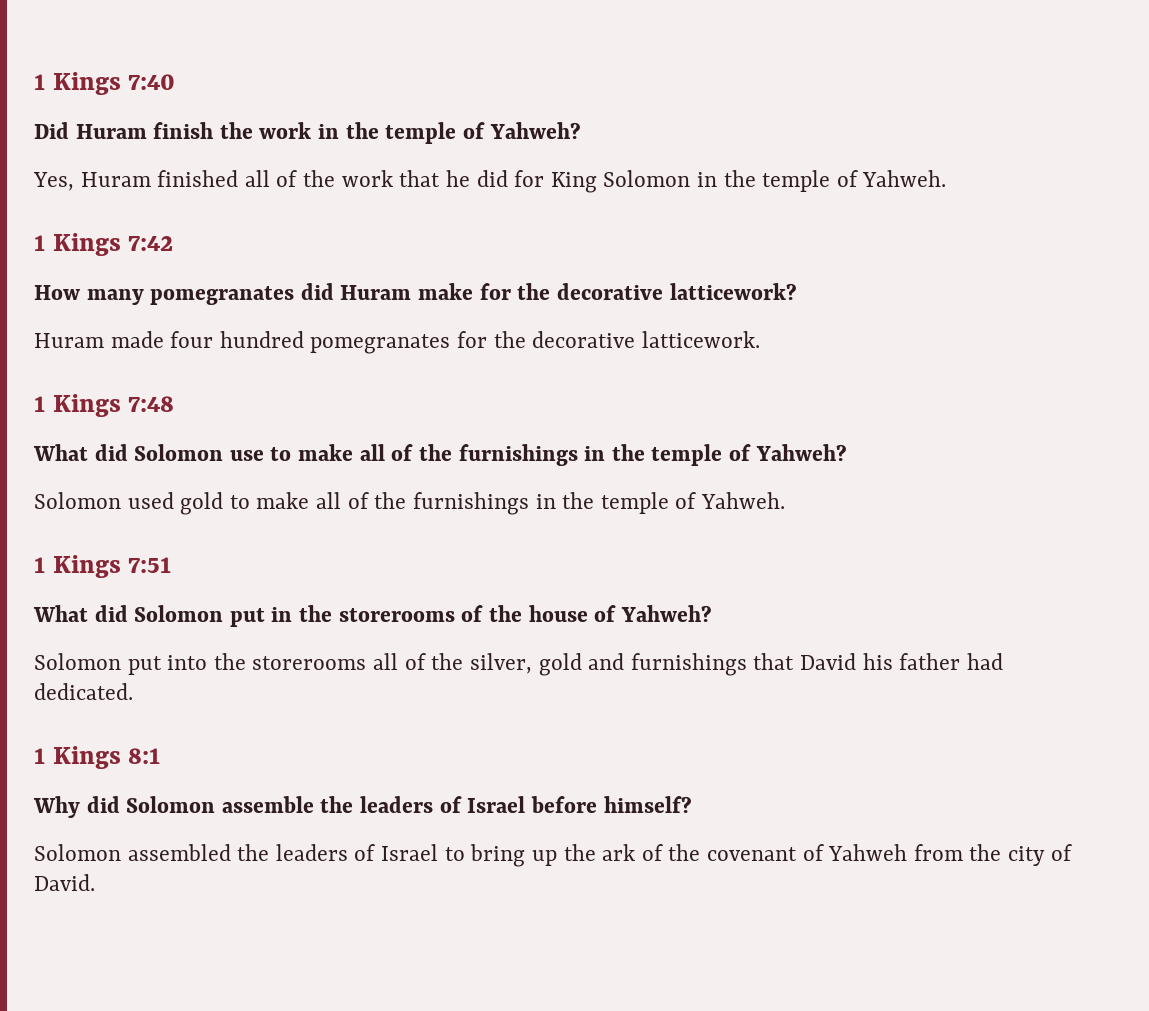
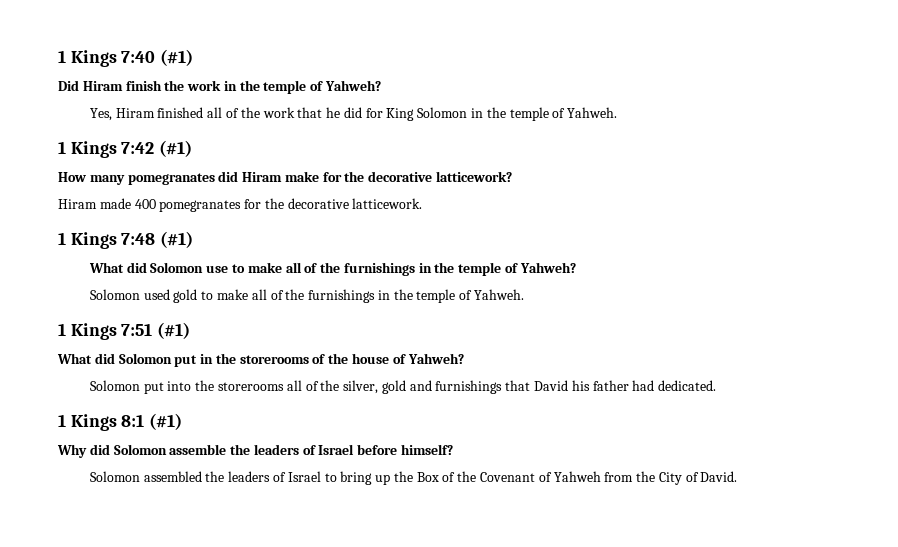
(176, 82) none -> [160,49,194,66] (#1)
[75,124,147,139] Huram -> [82,81,123,91] Hiram
[80,172,151,187] Huram -> [115,108,155,118] Hiram
(174, 243) none -> [159,140,193,157] (#1)
[340,285,412,300] Huram -> [242,172,283,182] Hiram
[34,331,304,348] Huram made four hundred -> [58,198,156,209] Hiram made 400
(175, 404) none -> [160,231,194,248] (#1)
(172, 565) none -> [157,322,191,339] (#1)
(161, 756) none -> [149,413,183,430] (#1)
[602,844,797,861] ark of the covenant -> [416,471,535,482] Box of the Covenant
[1008,846,1046,866] city -> [658,472,682,485] City

